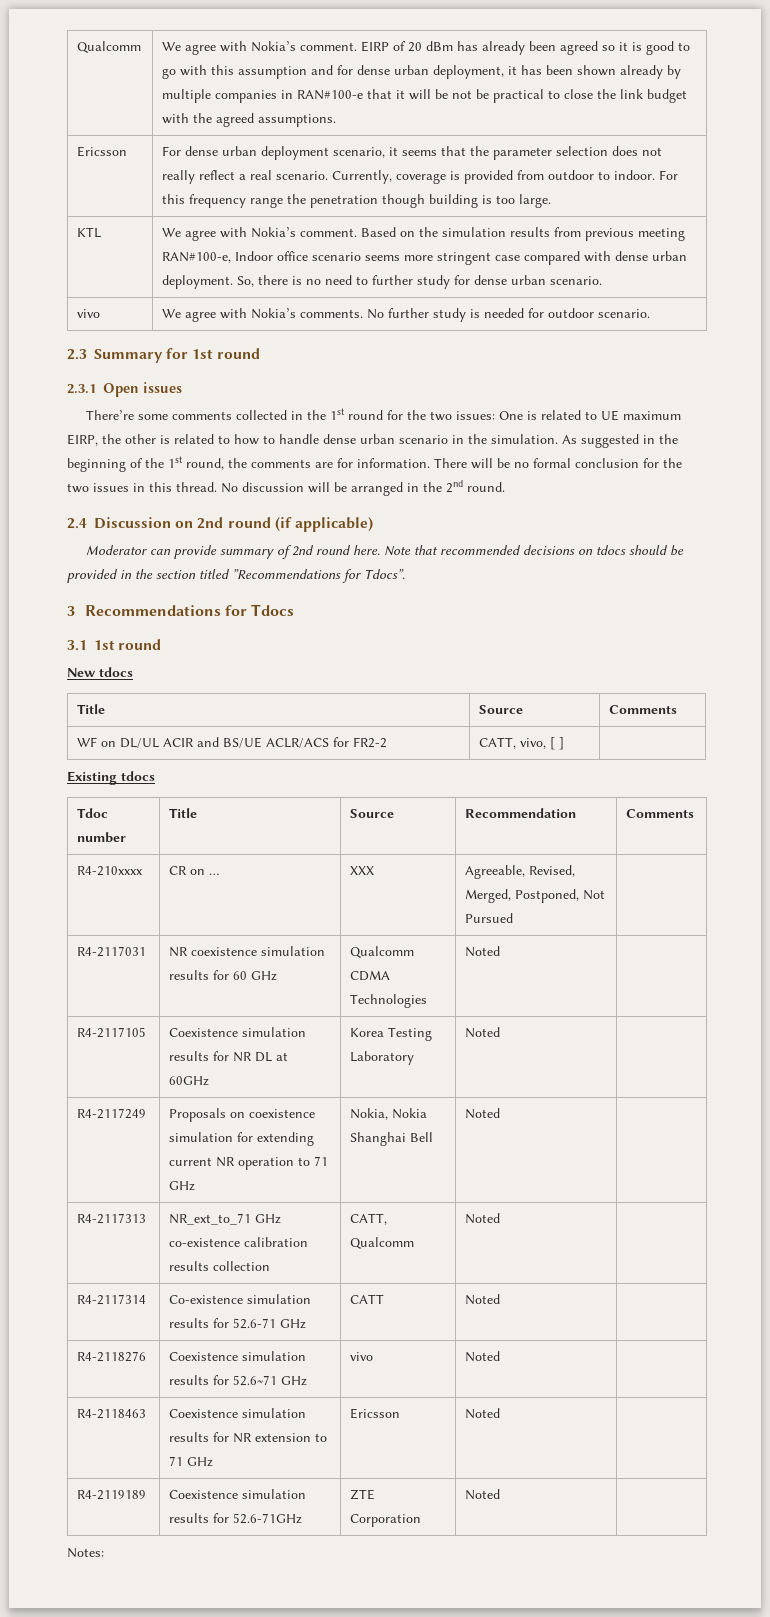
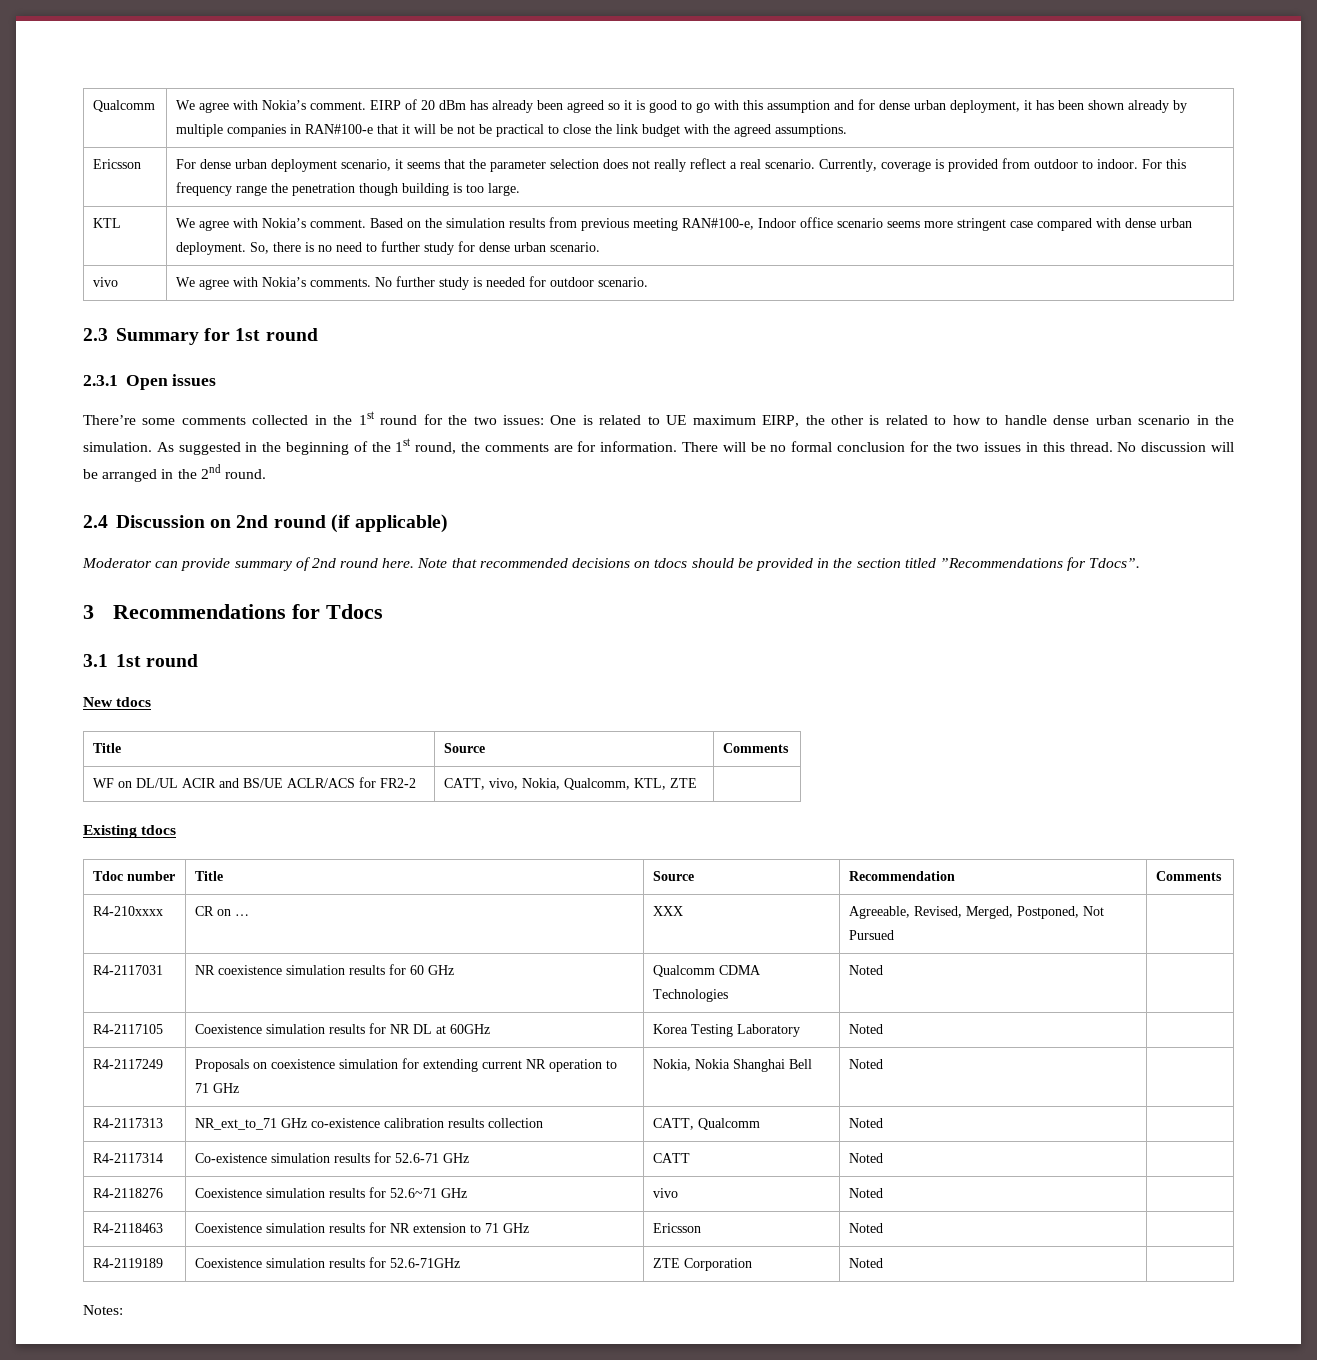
[550,737,565,750] [ ] -> [522,778,698,790] Nokia, Qualcomm, KTL, ZTE

